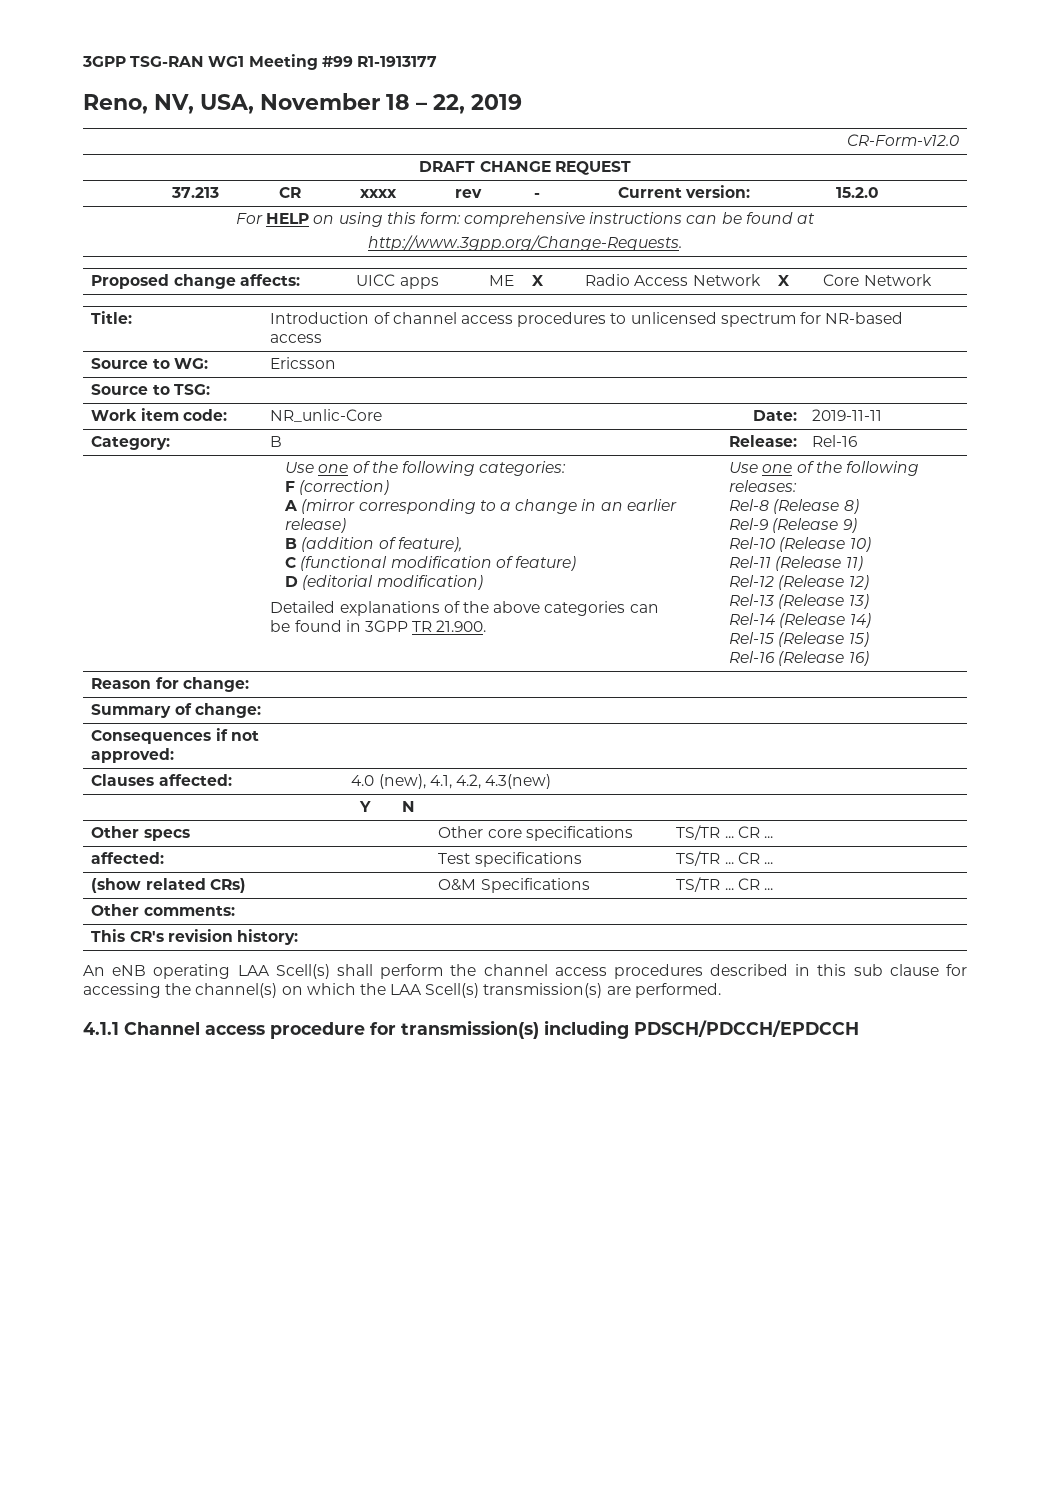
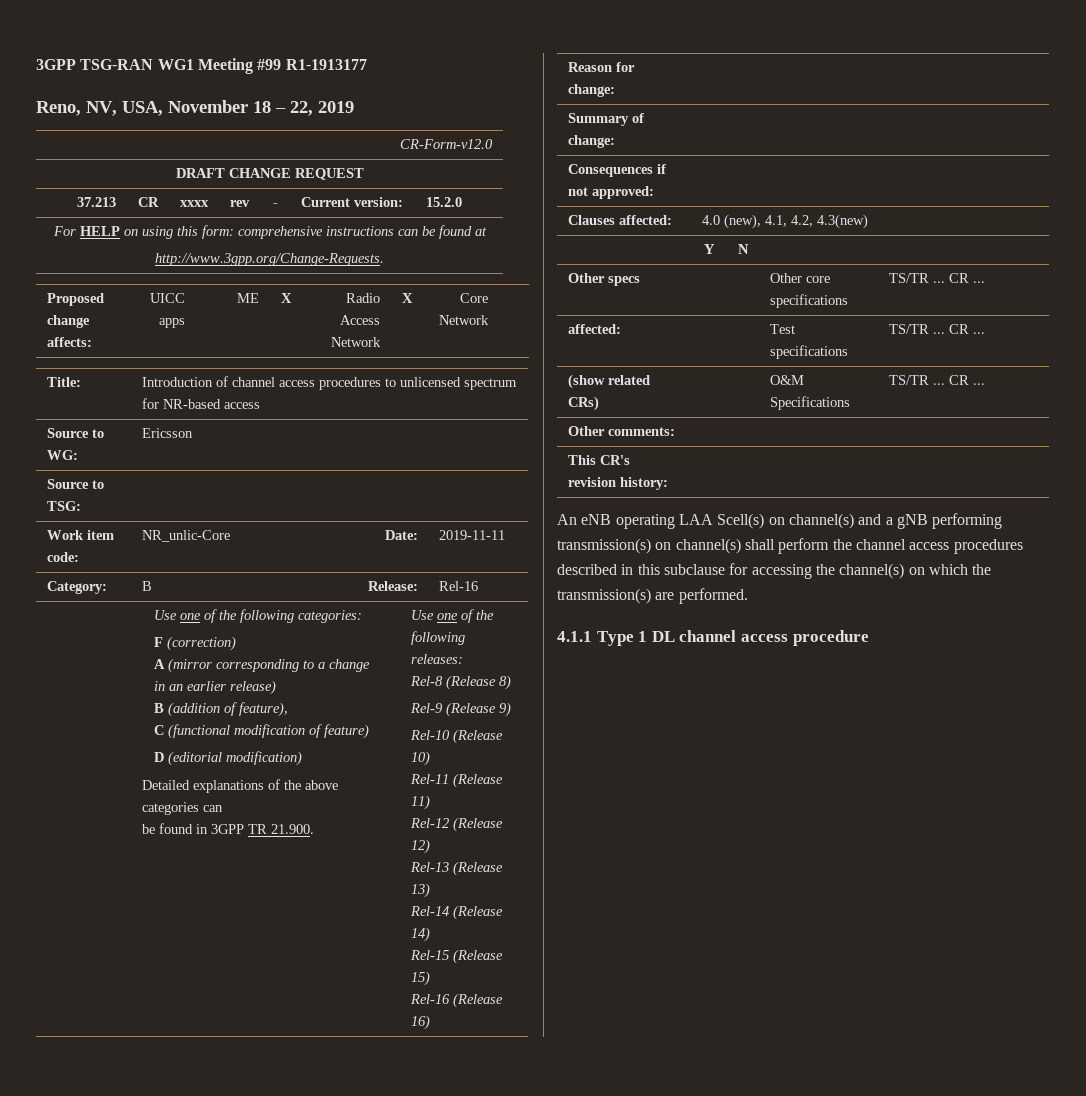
(330, 971) none -> [768,513,1003,529] [557,538,741,554] on channel(s) and a gNB performing transmission(s) on channel(s)
[853,964,939,976] sub clause -> [663,564,725,575] subclause
[390,983,480,998] LAA Scell(s) -> (992, 569) none
[124,1020,859,1039] Channel access procedure for transmission(s) including PDSCH/PDCCH/EPDCCH -> [596,630,869,646] Type 1 DL channel access procedure

